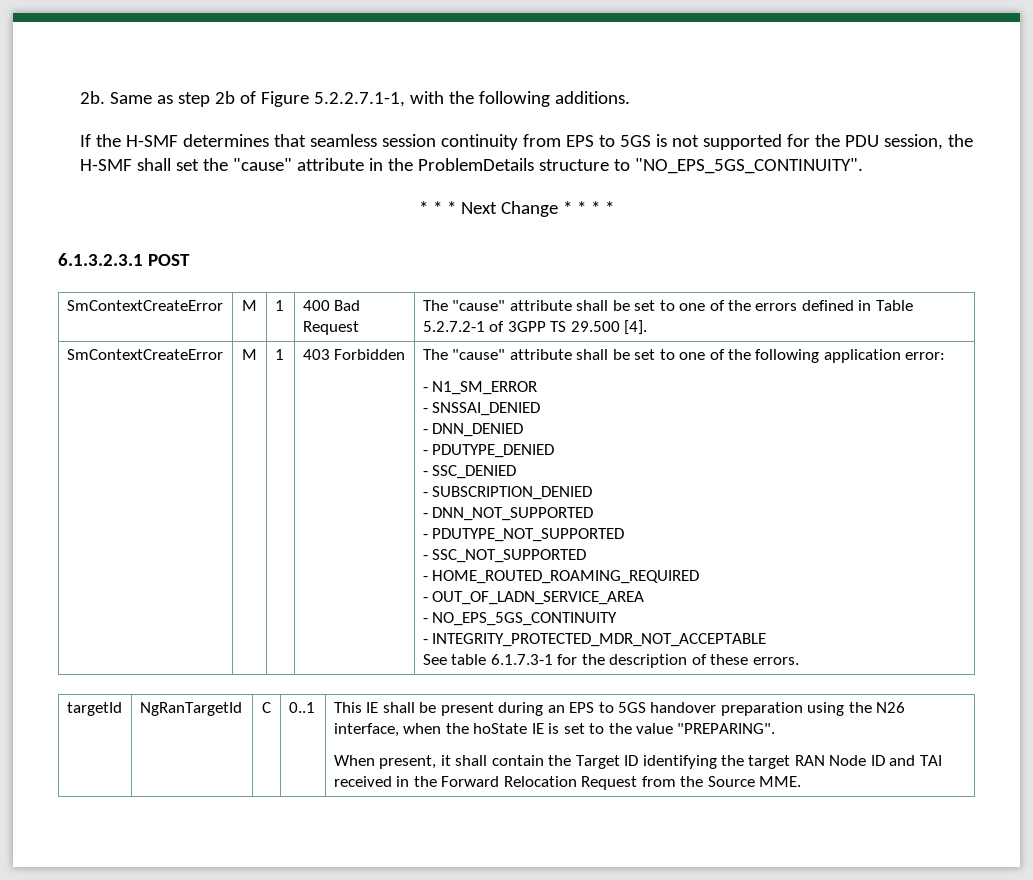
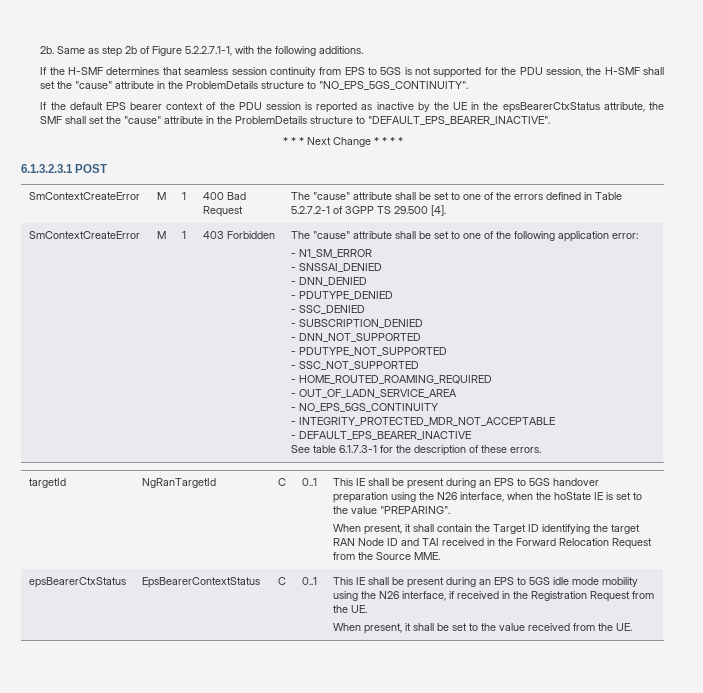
(864, 166) none -> [40,102,665,113] [40,116,551,125] // If the default EPS bearer context of the PDU session is reported as inactive by the UE in the epsBearerCtxStatus attribute, the SMF shall set the "cause" attribute in the ProblemDetails structure to "DEFAULT_EPS_BEARER_INACTIVE".
(767, 640) none -> [290,431,471,440] // - DEFAULT_EPS_BEARER_INACTIVE
(801, 781) none -> [28,577,126,588] [141,577,260,588] [278,577,286,585] [301,577,317,585] [332,577,638,588] [332,591,654,602] [332,605,367,613] [332,623,632,634] // epsBearerCtxStatus | EpsBearerContextStatus | C | 0..1 | This IE shall be present during an EPS to 5GS idle mode mobility using the N26 interface, if received in the Registration Request from the UE. // When present, it shall be set to the value received from the UE.

